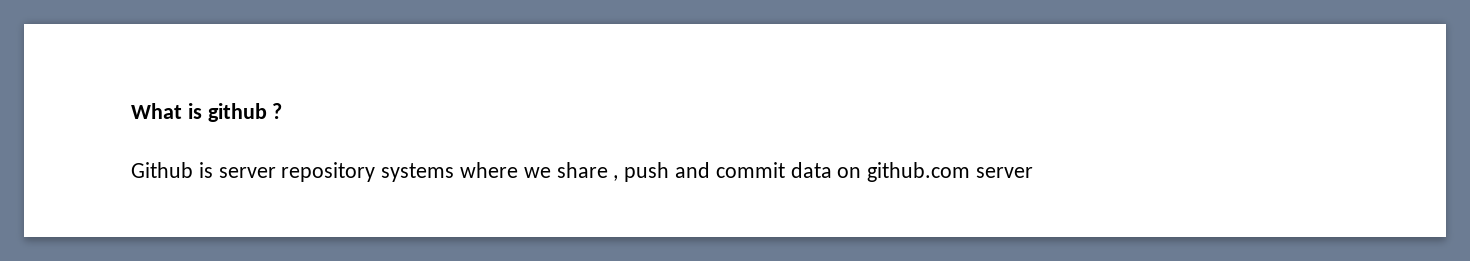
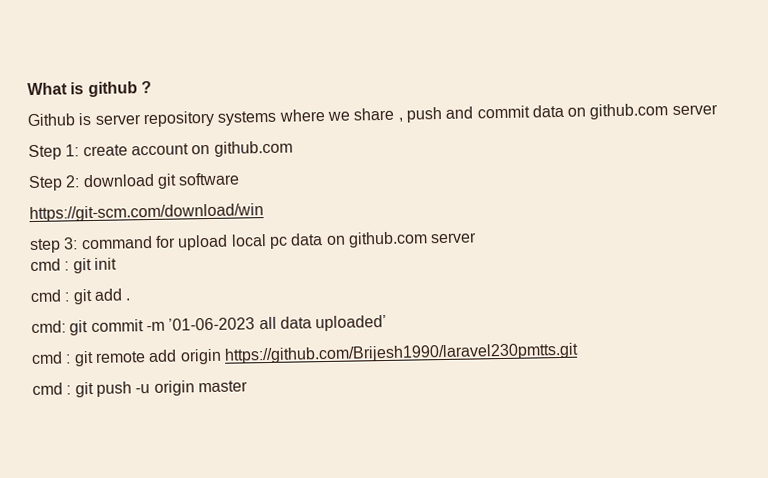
(1034, 172) none -> [28,140,293,161] [28,172,241,192] [29,203,264,223] [29,231,478,254] [30,257,117,274] [30,288,132,305] [31,314,388,336] [31,342,579,367] [32,380,248,398] // Step 1: create account on github.com // Step 2: download git software // https://git-scm.com/download/win // step 3: command for upload local pc data on github.com server // cmd : git init // cmd : git add . // cmd: git commit -m ’01-06-2023 all data uploaded’ // cmd : git remote add origin https://github.com/Brijesh1990/laravel230pmtts.git // cmd : git push -u origin master

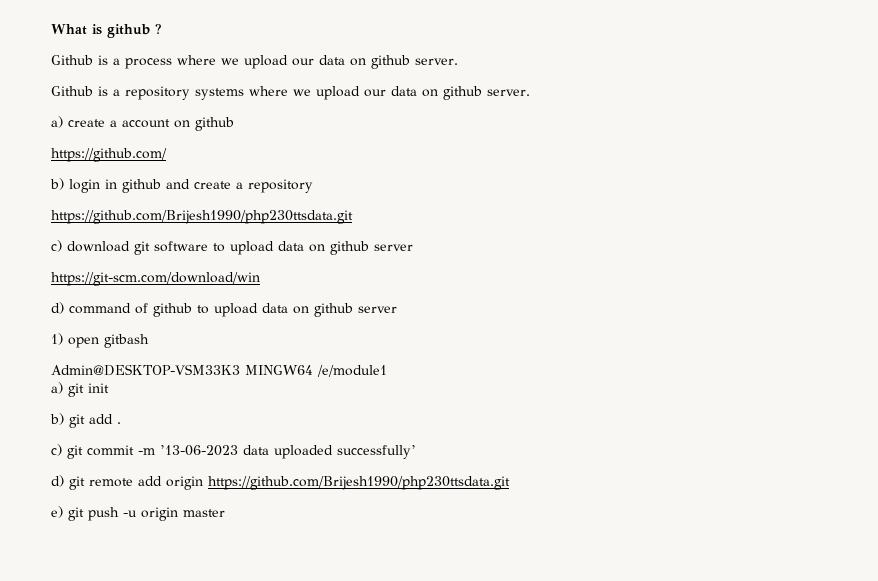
[94,103,718,128] [28,140,293,161] [28,172,241,192] [29,203,264,223] [29,231,478,254] [30,258,70,272] server repository systems where we share , push and commit data on github.com server // Step 1: create account on github.com // Step 2: download git software // https://git-scm.com/download/win // step 3: command for upload local pc data on github.com server // cmd : -> [113,55,458,69] [51,86,530,100] [51,116,234,131] [51,148,167,162] [50,178,313,193] [51,210,353,224] [51,240,413,255] [51,272,260,286] [51,302,397,317] [51,333,149,348] [51,364,387,377] [51,382,63,394] a process where we upload our data on github server. // Github is a repository systems where we upload our data on github server. // a) create a account on github // https://github.com/ // b) login in github and create a repository // https://github.com/Brijesh1990/php230ttsdata.git // c) download git software to upload data on github server // https://git-scm.com/download/win // d) command of github to upload data on github server // 1) open gitbash // Admin@DESKTOP-VSM33K3 MINGW64 /e/module1 // a)
[30,289,71,303] cmd : -> [50,413,64,425] b)
[31,320,66,334] cmd: -> [51,444,62,456] c)
[168,314,388,332] [31,351,72,365] ’01-06-2023 all data uploaded’ // cmd : -> [160,445,416,459] [51,475,64,487] ’13-06-2023 data uploaded successfully’ // d)
[223,342,579,364] [32,382,72,396] https://github.com/Brijesh1990/laravel230pmtts.git // cmd : -> [208,476,510,490] [51,506,63,518] https://github.com/Brijesh1990/php230ttsdata.git // e)

